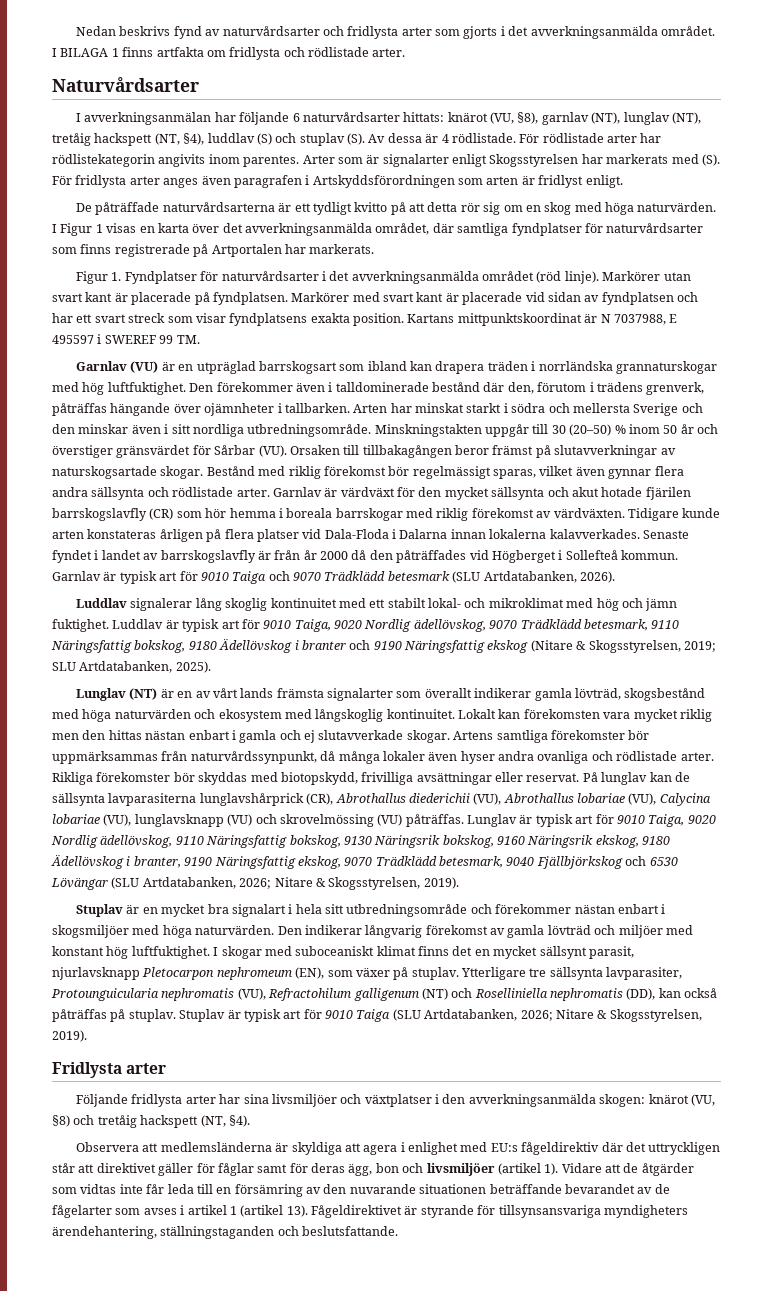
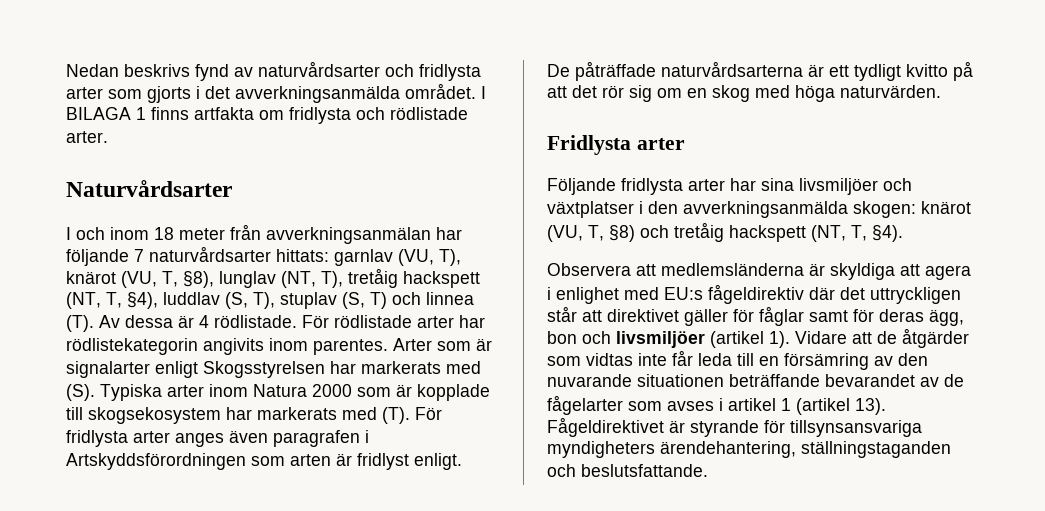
(82, 117) none -> [76,224,261,240] och inom 18 meter från
[292,113,300,122] 6 -> [134,249,144,262] 7
[447,112,701,125] [52,133,180,146] knärot (VU, §8), garnlav (NT), lunglav (NT), tretåig hackspett (NT, -> [334,249,461,266] [66,268,480,288] [66,292,122,309] garnlav (VU, T), knärot (VU, T, §8), lunglav (NT, T), tretåig hackspett (NT, T,
[256,133,365,146] (S) och stuplav (S). -> [225,292,474,309] [66,315,94,332] (S, T), stuplav (S, T) och linnea (T).
(720, 160) none -> [100,384,490,401] [66,407,410,424] Typiska arter inom Natura 2000 som är kopplade till skogsekosystem har markerats med (T).
[427,202,458,212] detta -> [572,85,597,98] det
[52,223,704,236] [52,244,375,257] [76,271,691,284] [52,292,698,305] [52,313,678,326] [52,334,200,344] [76,361,717,374] [52,382,705,395] [52,403,703,416] [52,424,718,437] [52,445,676,458] [52,466,684,479] [52,487,691,500] [52,508,721,521] [52,529,689,542] [52,550,678,563] [52,571,615,584] [76,598,678,611] [52,619,680,632] [51,639,716,653] [52,661,211,673] [76,688,706,701] [52,709,712,722] [52,730,650,743] [52,751,714,764] [52,772,690,785] [52,793,711,806] [52,814,716,827] [51,835,671,848] [51,855,678,869] [51,877,459,890] [76,904,666,917] [52,925,693,938] [52,946,634,959] [52,967,683,980] [51,988,718,1001] [52,1009,702,1022] [52,1030,87,1042] I Figur 1 visas en karta över det avverkningsanmälda området, där samtliga fyndplatser för naturvårdsarter som finns registrerade på Artportalen har markerats. // Figur 1. Fyndplatser för naturvårdsarter i det avverkningsanmälda området (röd linje). Markörer utan svart kant är placerade på fyndplatsen. Markörer med svart kant är placerade vid sidan av fyndplatsen och har ett svart streck som visar fyndplatsens exakta position. Kartans mittpunktskoordinat är N 7037988, E 495597 i SWEREF 99 TM. // Garnlav (VU) är en utpräglad barrskogsart som ibland kan drapera träden i norrländska grannaturskogar med hög luftfuktighet. Den förekommer även i talldominerade bestånd där den, förutom i trädens grenverk, påträffas hängande över ojämnheter i tallbarken. Arten har minskat starkt i södra och mellersta Sverige och den minskar även i sitt nordliga utbredningsområde. Minskningstakten uppgår till 30 (20–50) % inom 50 år och överstiger gränsvärdet för Sårbar (VU). Orsaken till tillbakagången beror främst på slutavverkningar av naturskogsartade skogar. Bestånd med riklig förekomst bör regelmässigt sparas, vilket även gynnar flera andra sällsynta och rödlistade arter. Garnlav är värdväxt för den mycket sällsynta och akut hotade fjärilen barrskogslavfly (CR) som hör hemma i boreala barrskogar med riklig förekomst av värdväxten. Tidigare kunde arten konstateras årligen på flera platser vid Dala-Floda i Dalarna innan lokalerna kalavverkades. Senaste fyndet i landet av barrskogslavfly är från år 2000 då den påträffades vid Högberget i Sollefteå kommun. Garnlav är typisk art för 9010 Taiga och 9070 Trädklädd betesmark (SLU Artdatabanken, 2026). // Luddlav signalerar lång skoglig kontinuitet med ett stabilt lokal- och mikroklimat med hög och jämn fuktighet. Luddlav är typisk art för 9010 Taiga, 9020 Nordlig ädellövskog, 9070 Trädklädd betesmark, 9110 Näringsfattig bokskog, 9180 Ädellövskog i branter och 9190 Näringsfattig ekskog (Nitare & Skogsstyrelsen, 2019; SLU Artdatabanken, 2025). // Lunglav (NT) är en av vårt lands främsta signalarter som överallt indikerar gamla lövträd, skogsbestånd med höga naturvärden och ekosystem med långskoglig kontinuitet. Lokalt kan förekomsten vara mycket riklig men den hittas nästan enbart i gamla och ej slutavverkade skogar. Artens samtliga förekomster bör uppmärksammas från naturvårdssynpunkt, då många lokaler även hyser andra ovanliga och rödlistade arter. Rikliga förekomster bör skyddas med biotopskydd, frivilliga avsättningar eller reservat. På lunglav kan de sällsynta lavparasiterna lunglavshårprick (CR), Abrothallus diederichii (VU), Abrothallus lobariae (VU), Calycina lobariae (VU), lunglavsknapp (VU) och skrovelmössing (VU) påträffas. Lunglav är typisk art för 9010 Taiga, 9020 Nordlig ädellövskog, 9110 Näringsfattig bokskog, 9130 Näringsrik bokskog, 9160 Näringsrik ekskog, 9180 Ädellövskog i branter, 9190 Näringsfattig ekskog, 9070 Trädklädd betesmark, 9040 Fjällbjörkskog och 6530 Lövängar (SLU Artdatabanken, 2026; Nitare & Skogsstyrelsen, 2019). // Stuplav är en mycket bra signalart i hela sitt utbredningsområde och förekommer nästan enbart i skogsmiljöer med höga naturvärden. Den indikerar långvarig förekomst av gamla lövträd och miljöer med konstant hög luftfuktighet. I skogar med suboceaniskt klimat finns det en mycket sällsynt parasit, njurlavsknapp Pletocarpon nephromeum (EN), som växer på stuplav. Ytterligare tre sällsynta lavparasiter, Protounguicularia nephromatis (VU), Refractohilum galligenum (NT) och Roselliniella nephromatis (DD), kan också påträffas på stuplav. Stuplav är typisk art för 9010 Taiga (SLU Artdatabanken, 2026; Nitare & Skogsstyrelsen, 2019). -> (941, 91) none
(715, 1100) none -> [588,225,604,241] T,
(226, 1121) none -> [851,225,867,241] T,

